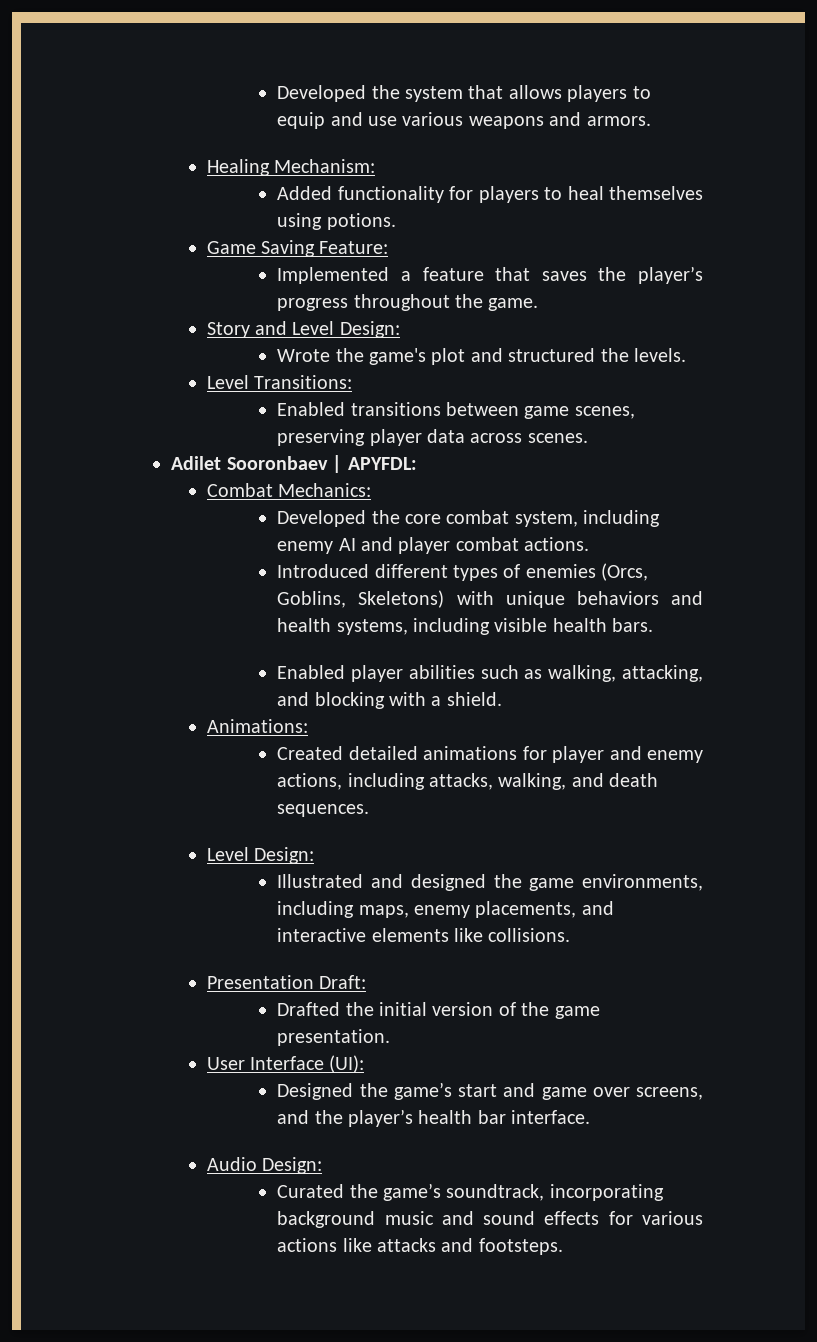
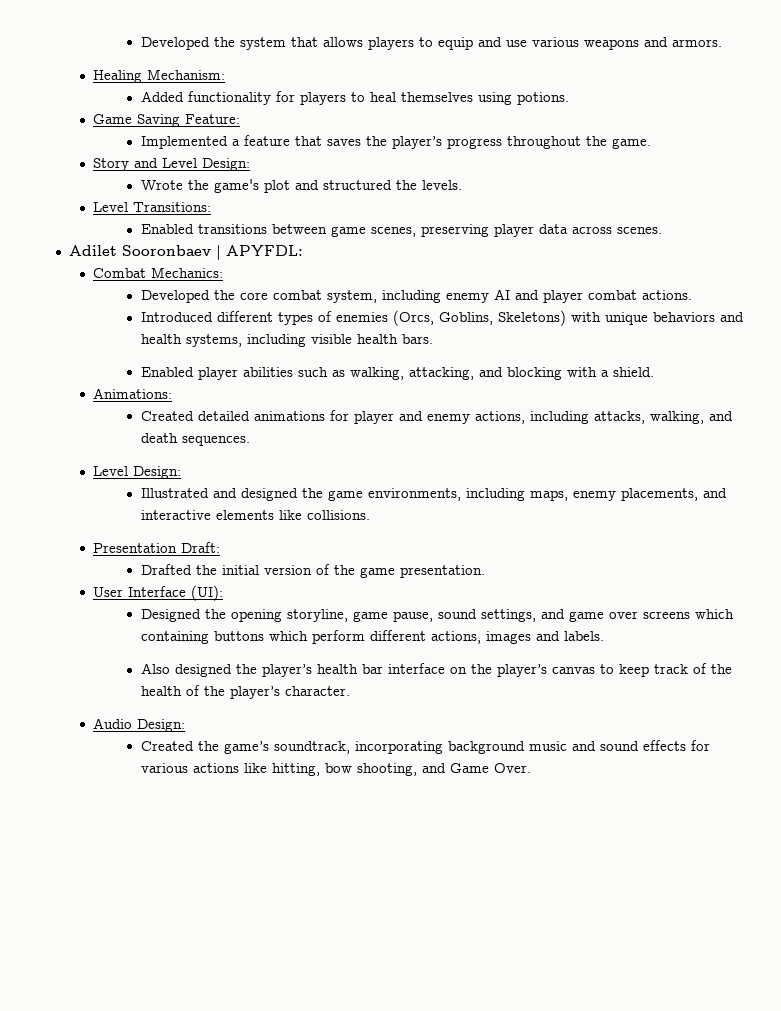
[393,1082,703,1100] [277,1109,591,1127] game’s start and game over screens, and the player’s health bar interface. -> [230,609,734,622] [140,630,604,644] [140,663,732,677] [140,685,350,699] opening storyline, game pause, sound settings, and game over screens which containing buttons which perform different actions, images and labels. // Also designed the player’s health bar interface on the player’s canvas to keep track of the health of the player’s character.
[277,1184,345,1198] Curated -> [140,741,194,751] Created
[377,1238,563,1255] attacks and footsteps. -> [271,763,531,776] hitting, bow shooting, and Game Over.

